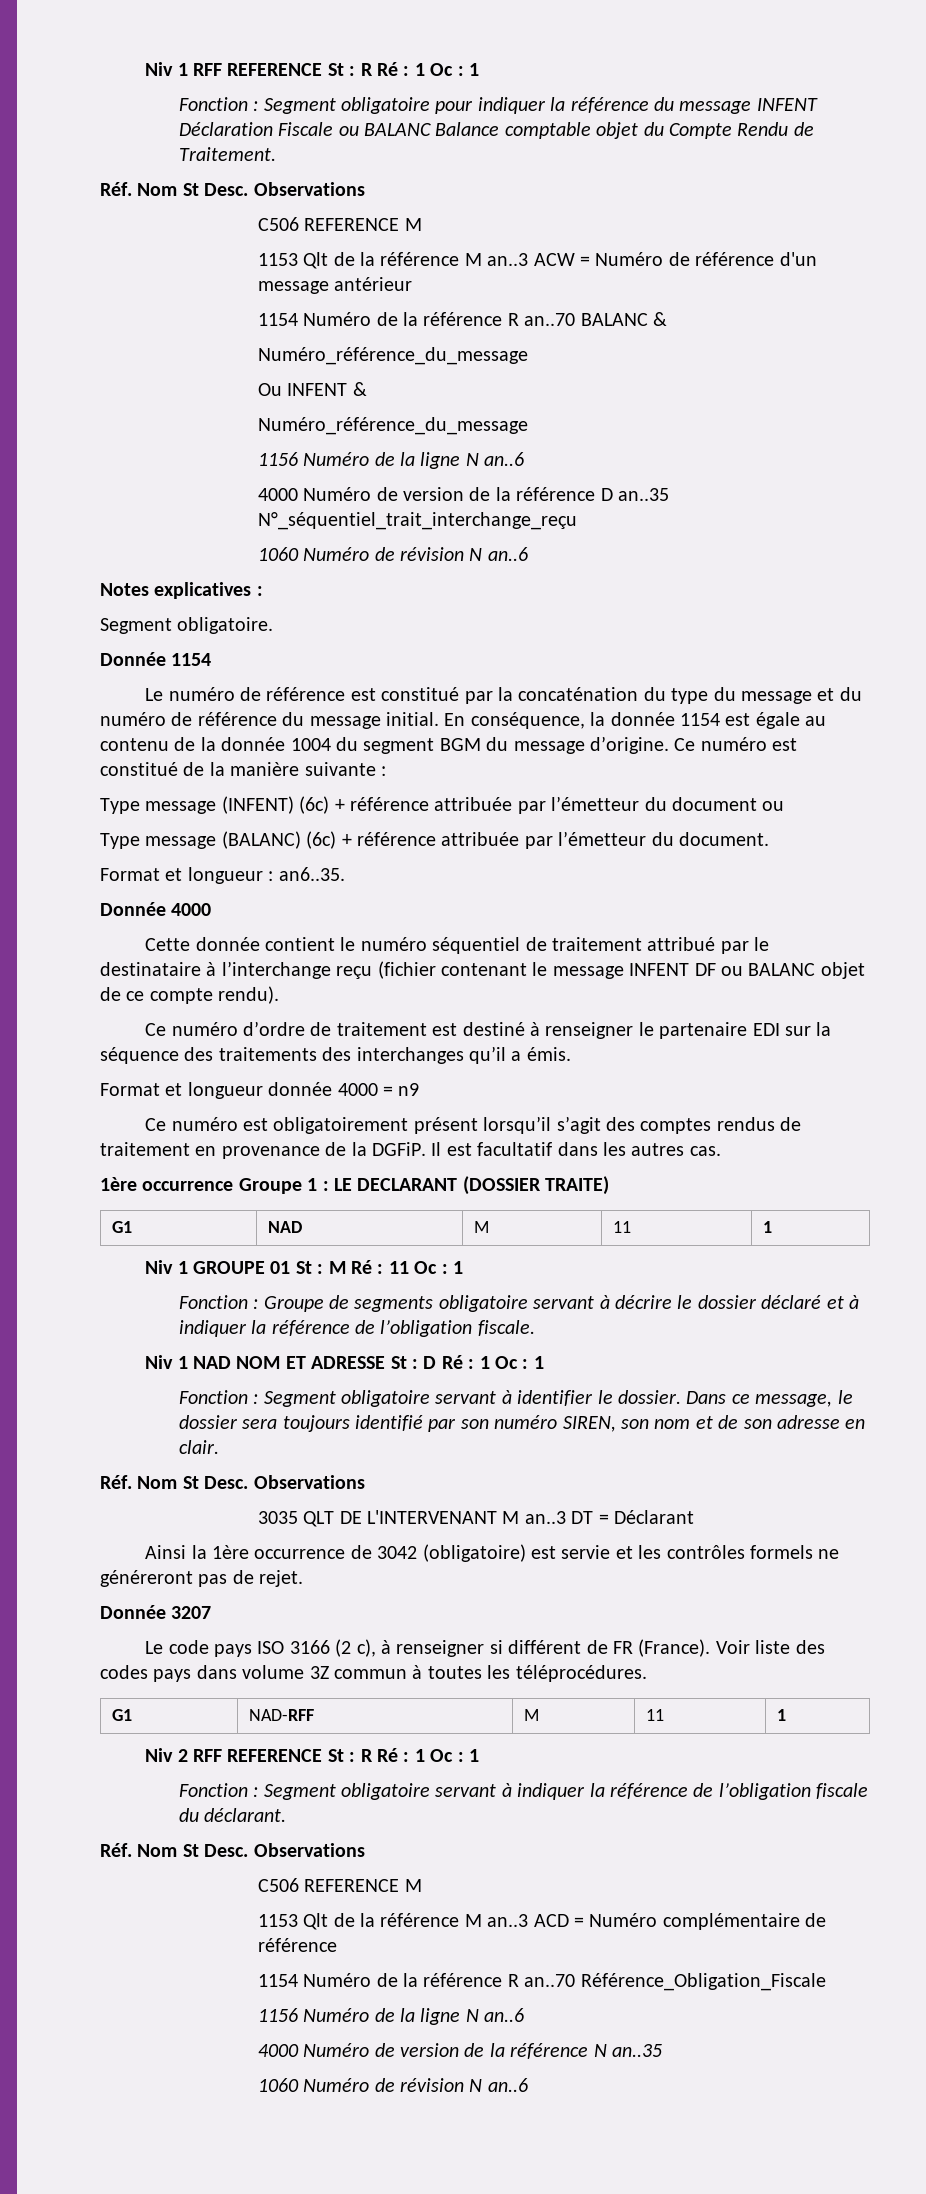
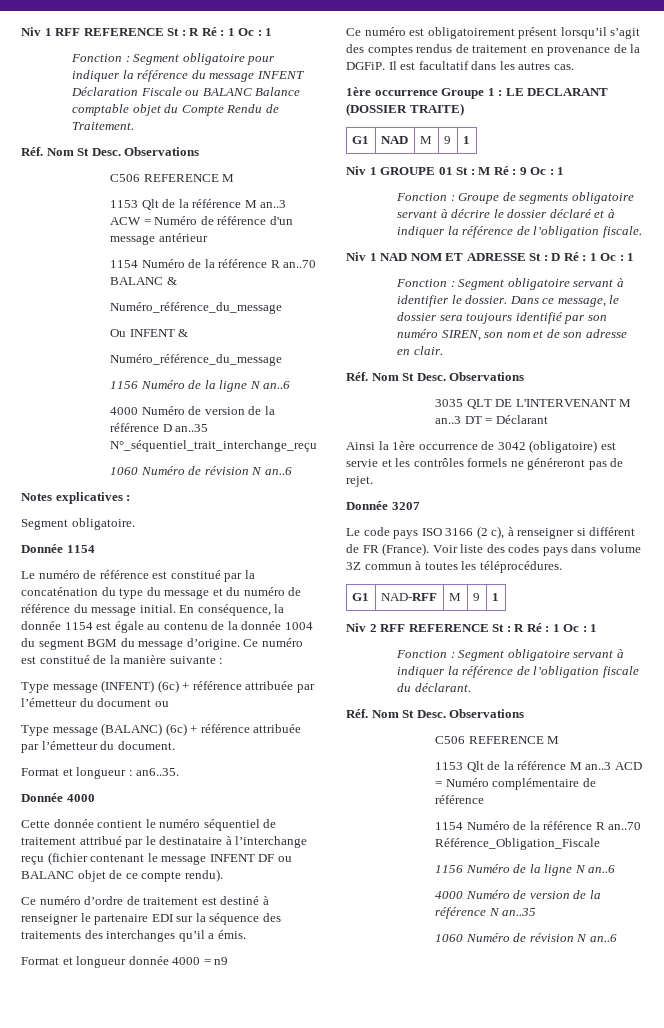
[612,1221,631,1233] 11 -> [443,136,451,144] 9
[388,1261,409,1274] 11 -> [519,167,527,175] 9
[645,1709,664,1721] 11 -> [472,593,480,601] 9

